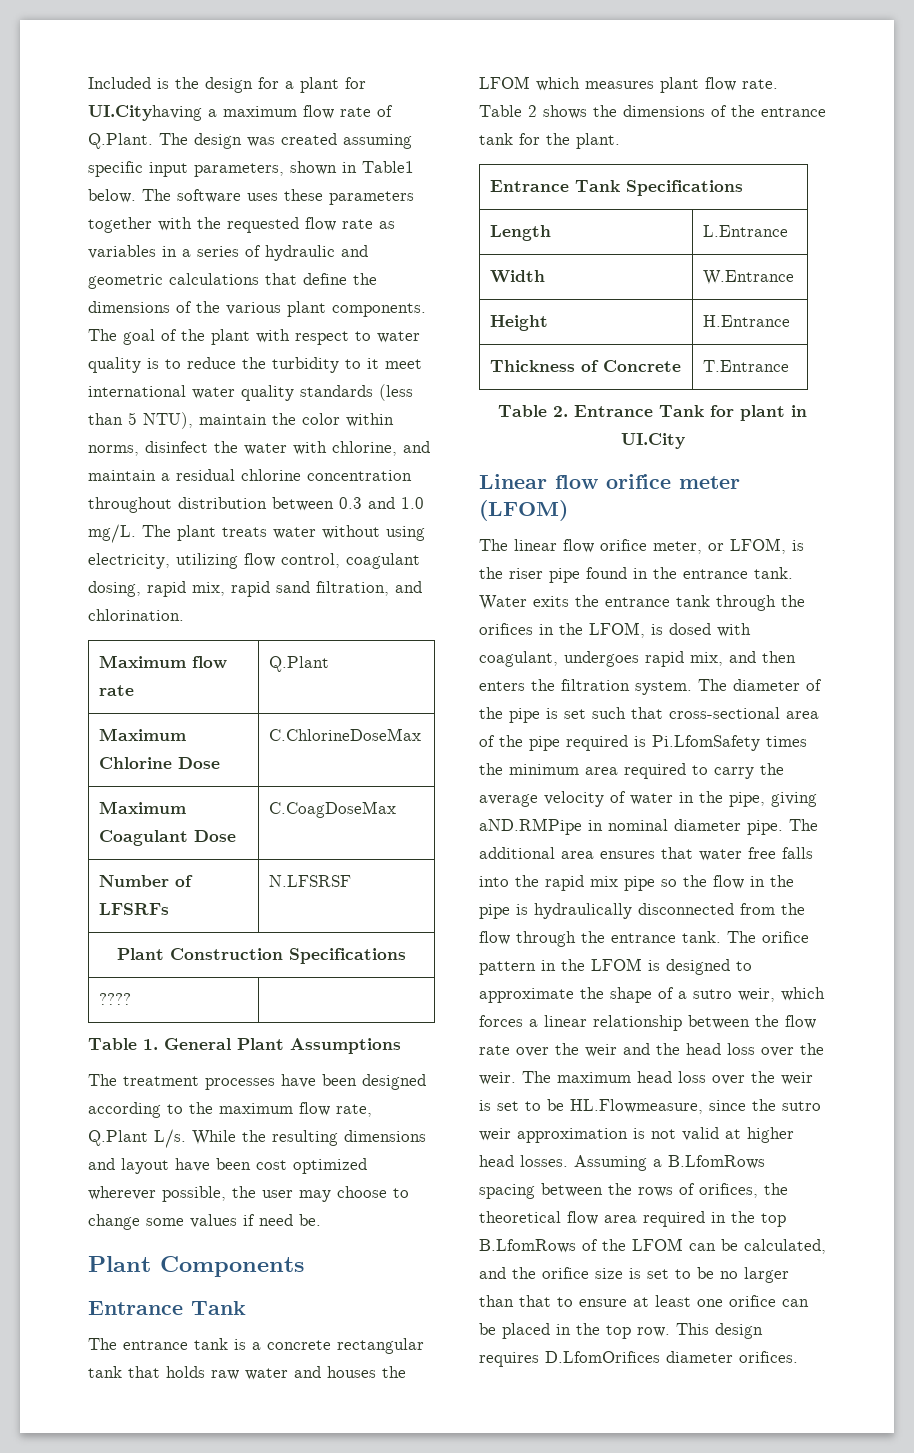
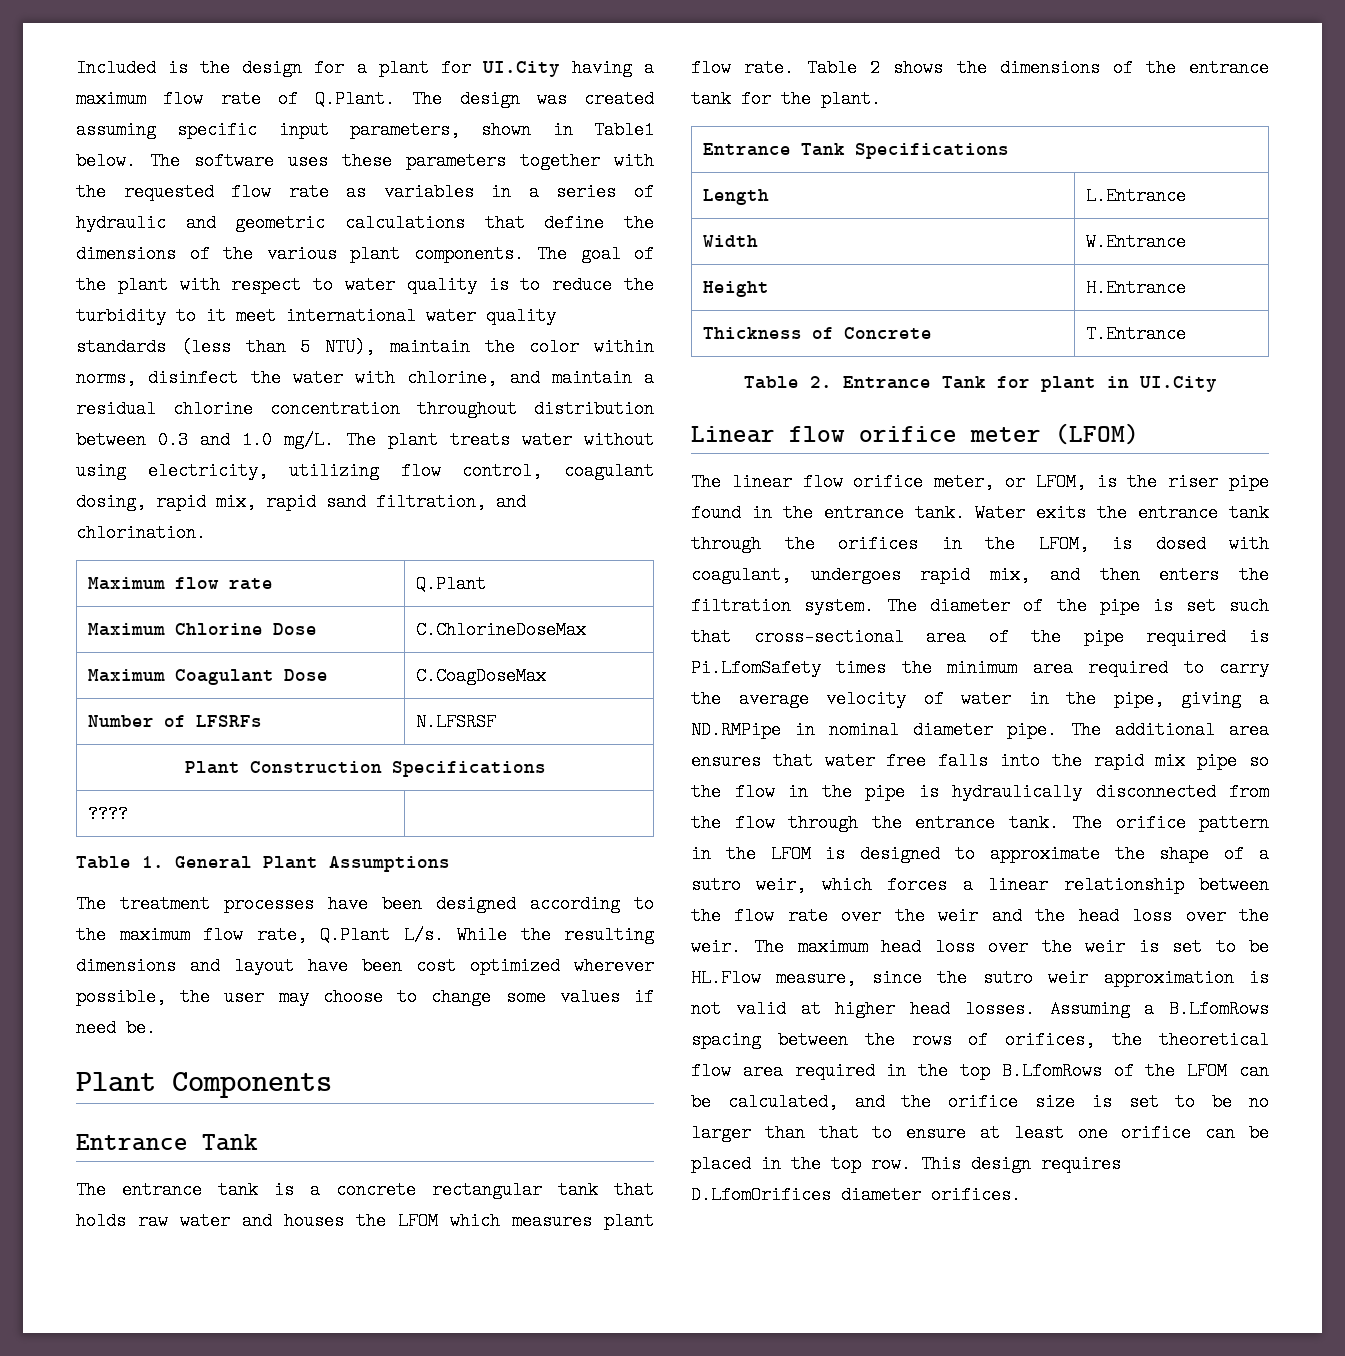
[88,105,202,121] UI.Cityhaving -> [481,59,632,77] UI.City having
[479,818,582,835] aND.RMPipe -> [1259,690,1269,708] [691,721,781,739] a ND.RMPipe
[570,1099,703,1114] HL.Flowmeasure, -> [691,969,857,987] HL.Flow measure,

